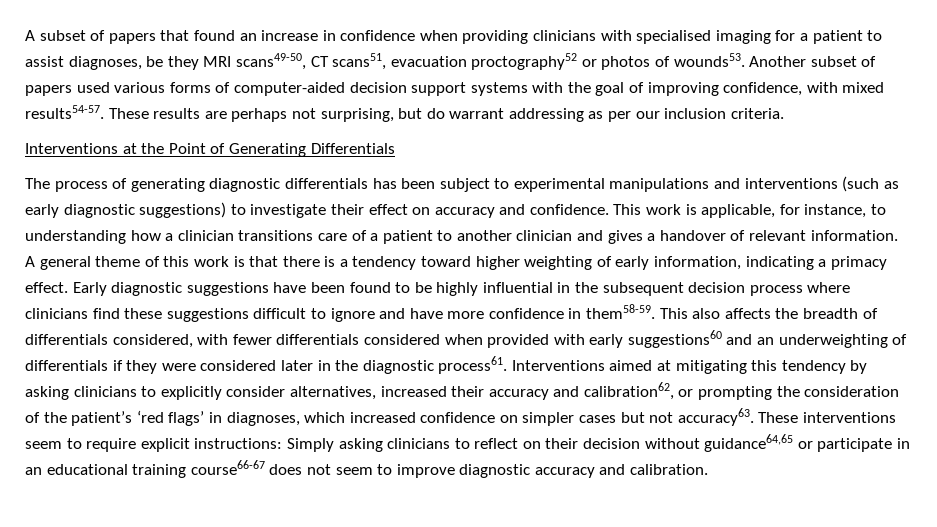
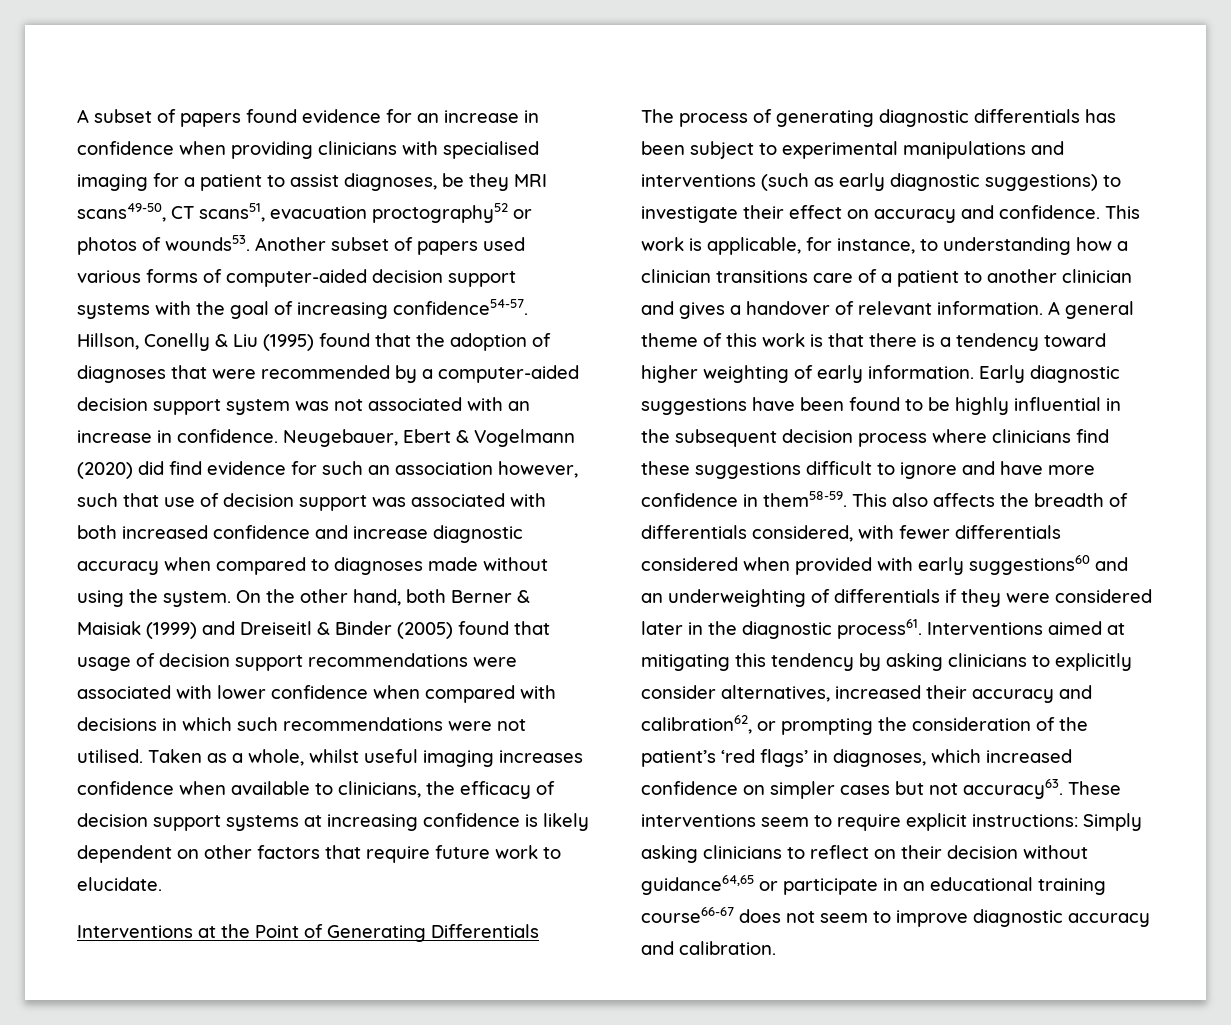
[160,30,235,41] that found -> [246,109,412,123] found evidence for
[647,82,885,96] [25,105,784,122] improving confidence, with mixed results54-57. These results are perhaps not surprising, but do warrant addressing as per our inclusion criteria. -> [297,299,528,319] [77,333,551,351] [77,365,579,383] [77,397,530,415] [77,429,575,447] [77,461,578,479] [77,493,546,511] [77,525,523,543] [77,557,548,575] [77,589,530,607] [77,621,550,639] [77,653,517,671] [77,685,556,703] [77,717,526,731] [77,749,583,767] [77,781,555,799] [77,813,589,831] [77,845,561,863] [77,877,162,891] increasing confidence54-57. Hillson, Conelly & Liu (1995) found that the adoption of diagnoses that were recommended by a computer-aided decision support system was not associated with an increase in confidence. Neugebauer, Ebert & Vogelmann (2020) did find evidence for such an association however, such that use of decision support was associated with both increased confidence and increase diagnostic accuracy when compared to diagnoses made without using the system. On the other hand, both Berner & Maisiak (1999) and Dreiseitl & Binder (2005) found that usage of decision support recommendations were associated with lower confidence when compared with decisions in which such recommendations were not utilised. Taken as a whole, whilst useful imaging increases confidence when available to clinicians, the efficacy of decision support systems at increasing confidence is likely dependent on other factors that require future work to elucidate.
[654,256,887,270] [25,282,68,293] information, indicating a primacy effect. -> [868,365,974,379] information.

